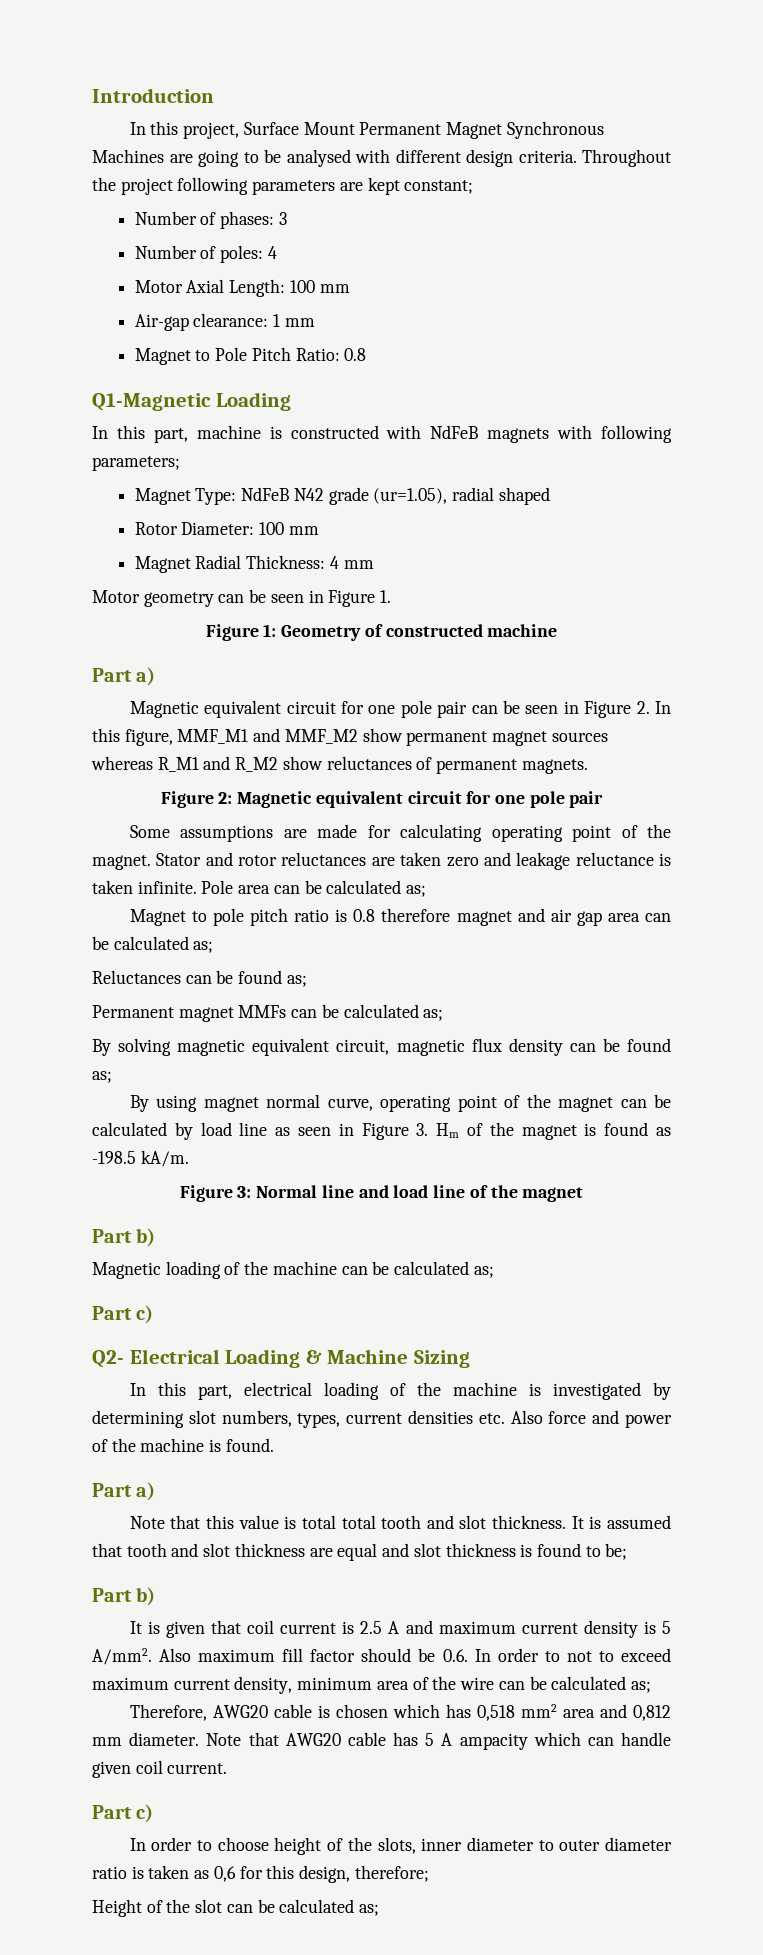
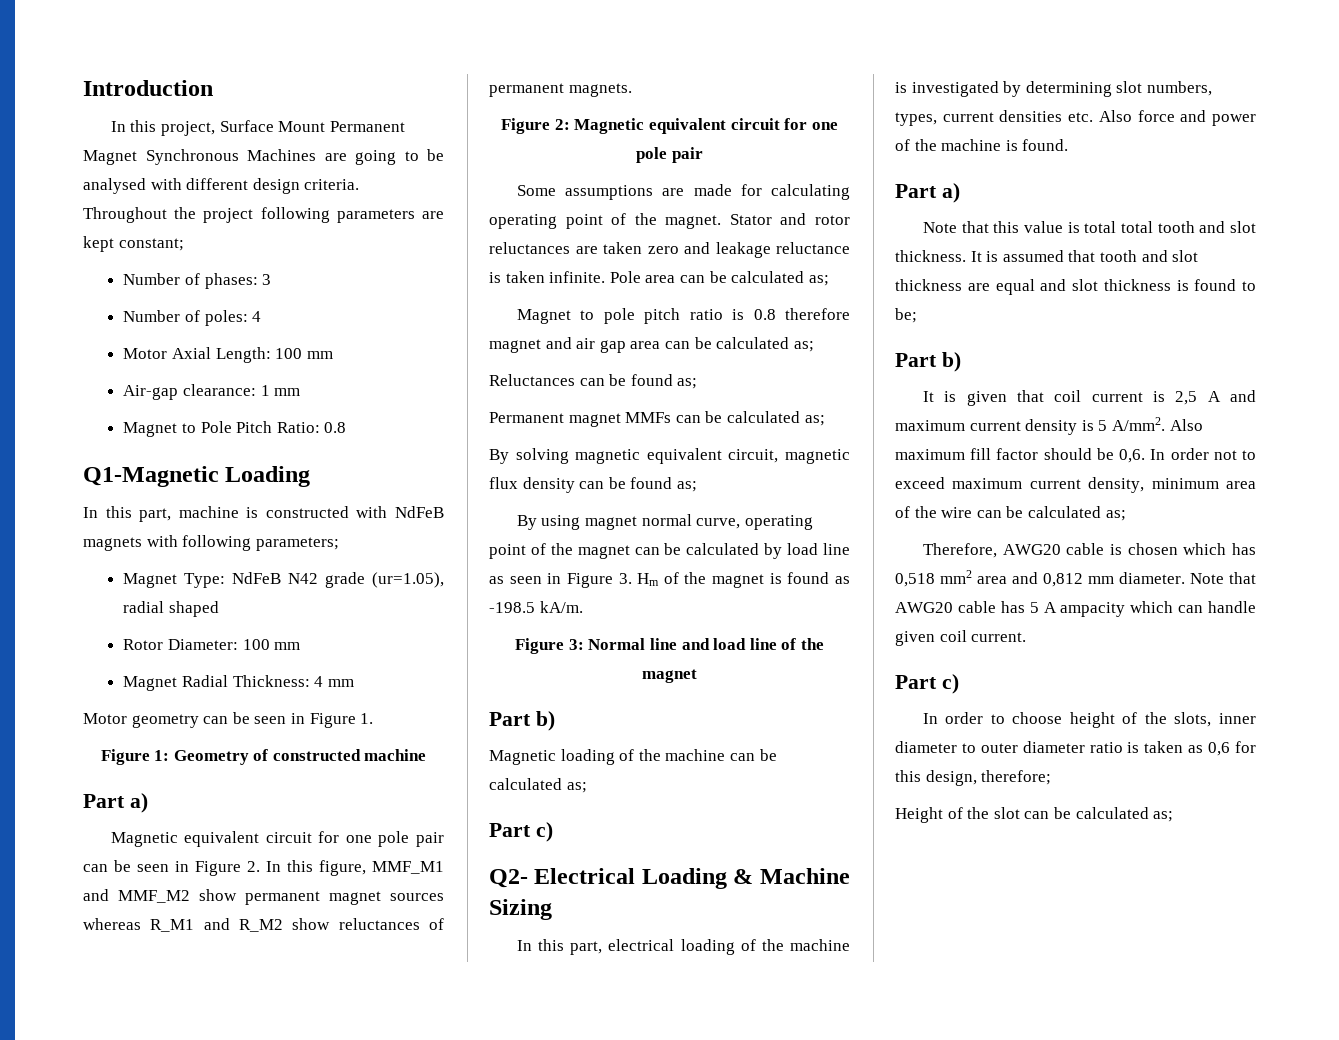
[360,1621,383,1634] 2.5 -> [1175,391,1198,405] 2,5
[442,1648,560,1662] 0.6. In order to -> [1119,448,1209,463] 0,6. In order

